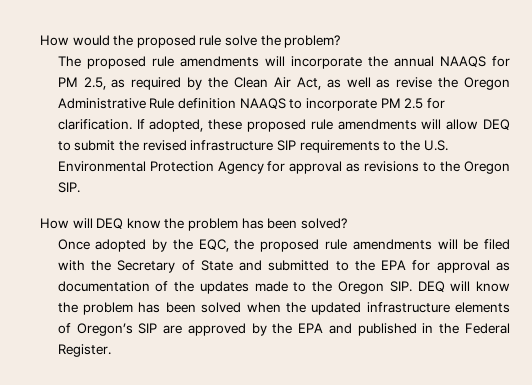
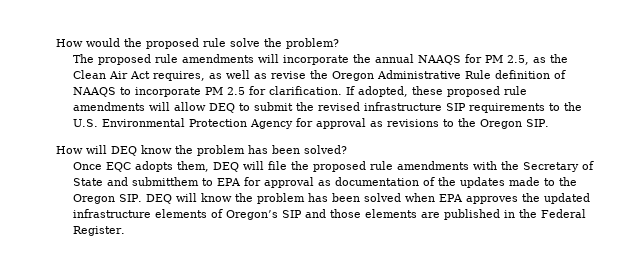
[131,77,203,90] required by -> (546, 60) none
[296,77,321,90] Act, -> [129,71,205,81] Act requires,
(237, 103) none -> [553,70,566,79] of
[95,239,229,252] adopted by the EQC, -> [105,161,287,172] EQC adopts them, DEQ will file
[437,239,511,250] will be filed -> (469, 165) none
[268,260,375,271] submitted to the -> [131,177,213,186] submitthem to
(281, 307) none -> [438,194,518,204] EPA approves
[163,323,352,336] are approved by the EPA and -> [304,209,440,218] and those elements are

